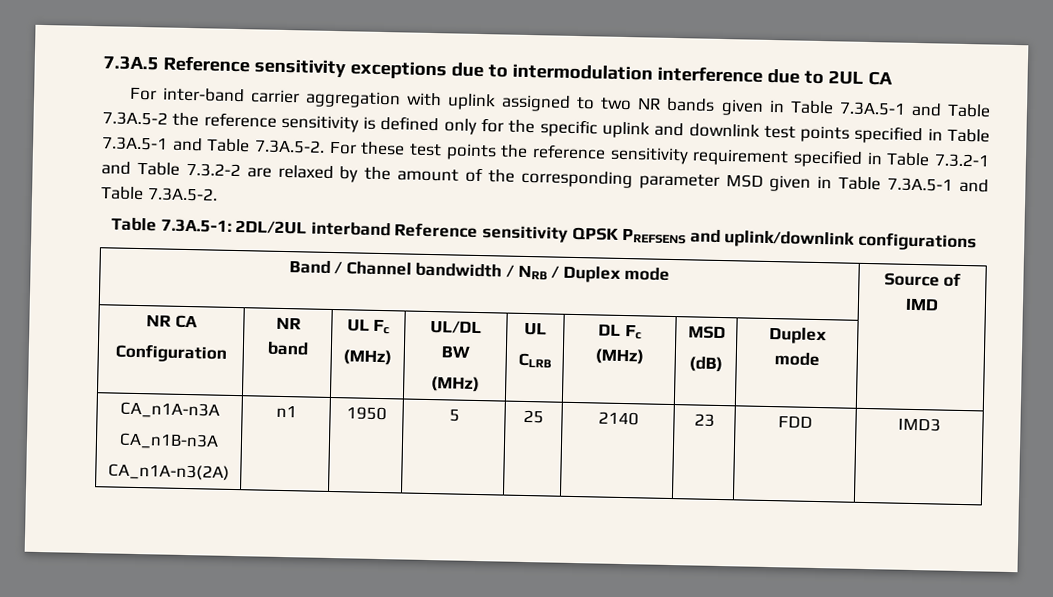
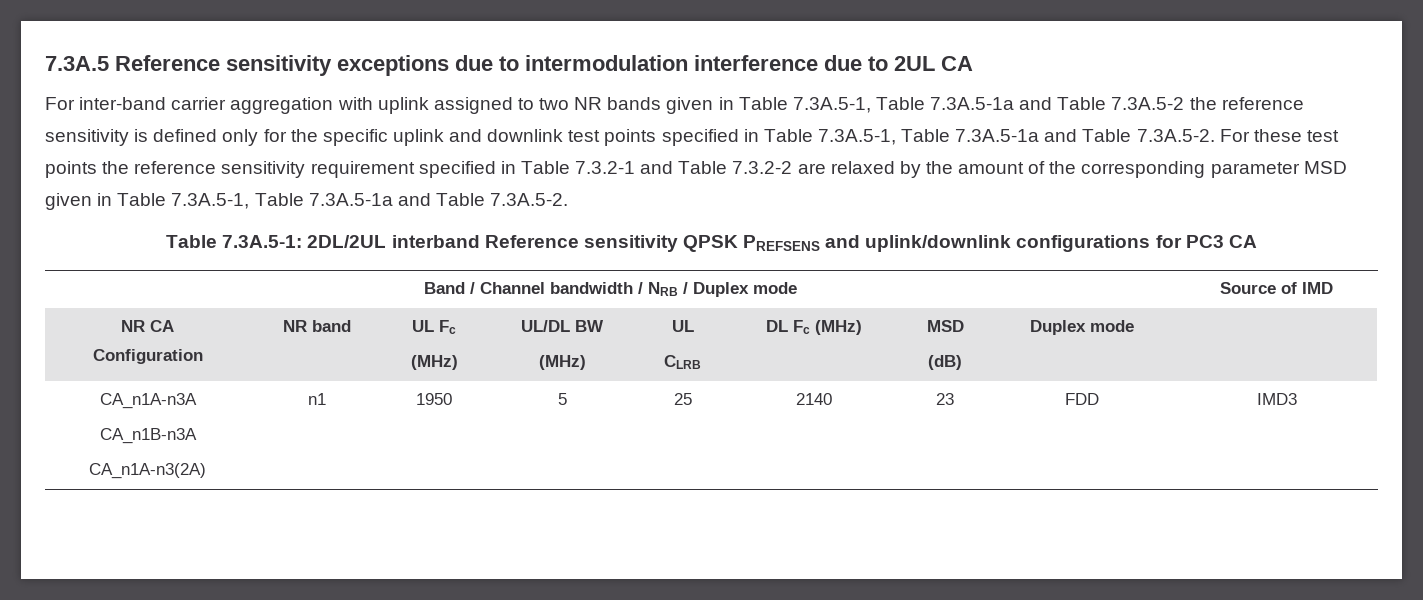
[838,101,906,116] 7.3A.5-1 -> [792,97,1015,113] 7.3A.5-1, Table 7.3A.5-1a
[101,136,168,151] 7.3A.5-1 -> [817,129,1040,145] 7.3A.5-1, Table 7.3A.5-1a
[887,177,954,192] 7.3A.5-1 -> [171,193,393,209] 7.3A.5-1, Table 7.3A.5-1a
(977, 241) none -> [1155,235,1257,248] for PC3 CA

